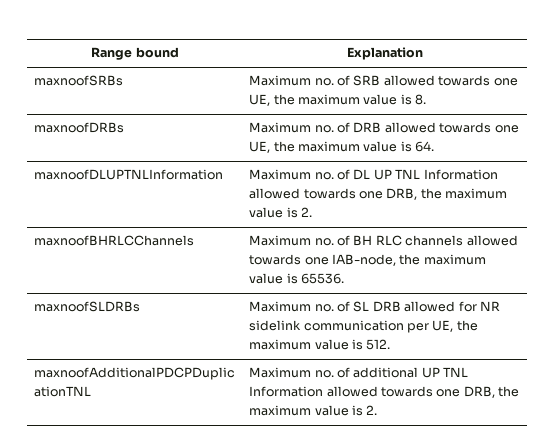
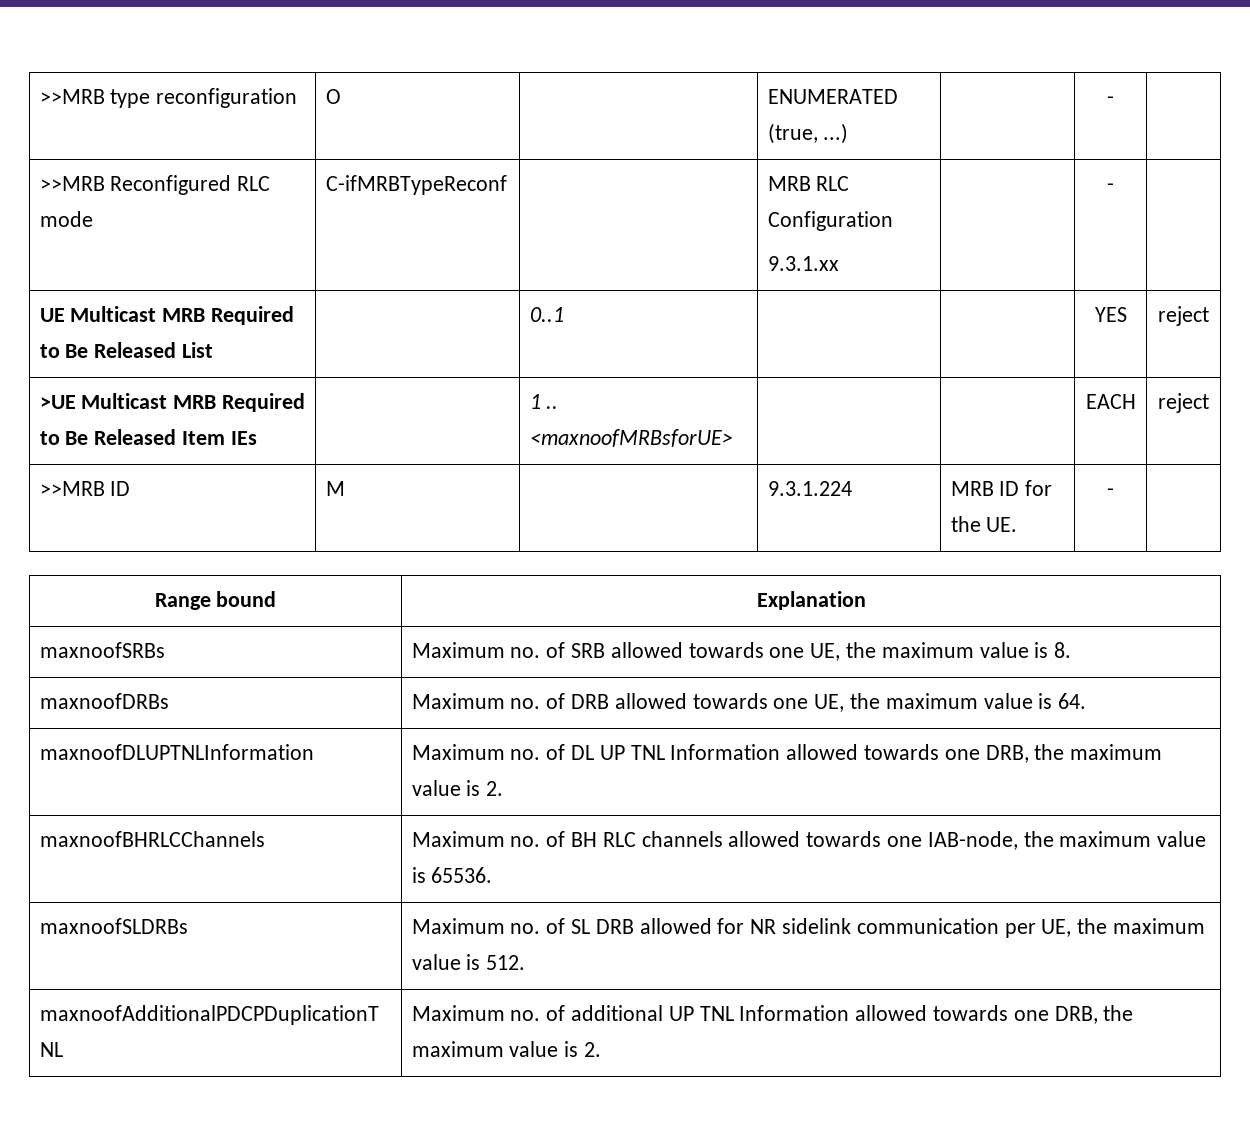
(91, 53) none -> [39,88,298,108] [325,89,341,104] [767,89,898,104] [767,123,849,144] [1107,96,1114,104] [39,175,271,195] [39,211,93,227] [325,175,507,195] [767,176,850,191] [767,211,893,231] [767,256,839,271] [1107,183,1114,191] [39,306,294,325] [39,342,213,358] [529,307,564,322] [1094,307,1127,322] [1158,306,1209,326] [39,393,305,412] [39,429,257,445] [529,394,559,409] [529,429,733,447] [1085,394,1136,409] [1158,393,1209,413] [39,481,131,496] [325,481,345,496] [767,481,852,496] [950,480,1053,496] [950,516,1018,532] [1107,488,1114,496] >>MRB type reconfiguration | O | | ENUMERATED (true, ...) | | - | // >>MRB Reconfigured RLC mode | C-ifMRBTypeReconf | | MRB RLC Configuration // 9.3.1.xx | | - | // UE Multicast MRB Required to Be Released List | | 0..1 | | | YES | reject // >UE Multicast MRB Required to Be Released Item IEs | | 1 .. <maxnoofMRBsforUE> | | | EACH | reject // >>MRB ID | M | | 9.3.1.224 | MRB ID for the UE. | - | //

